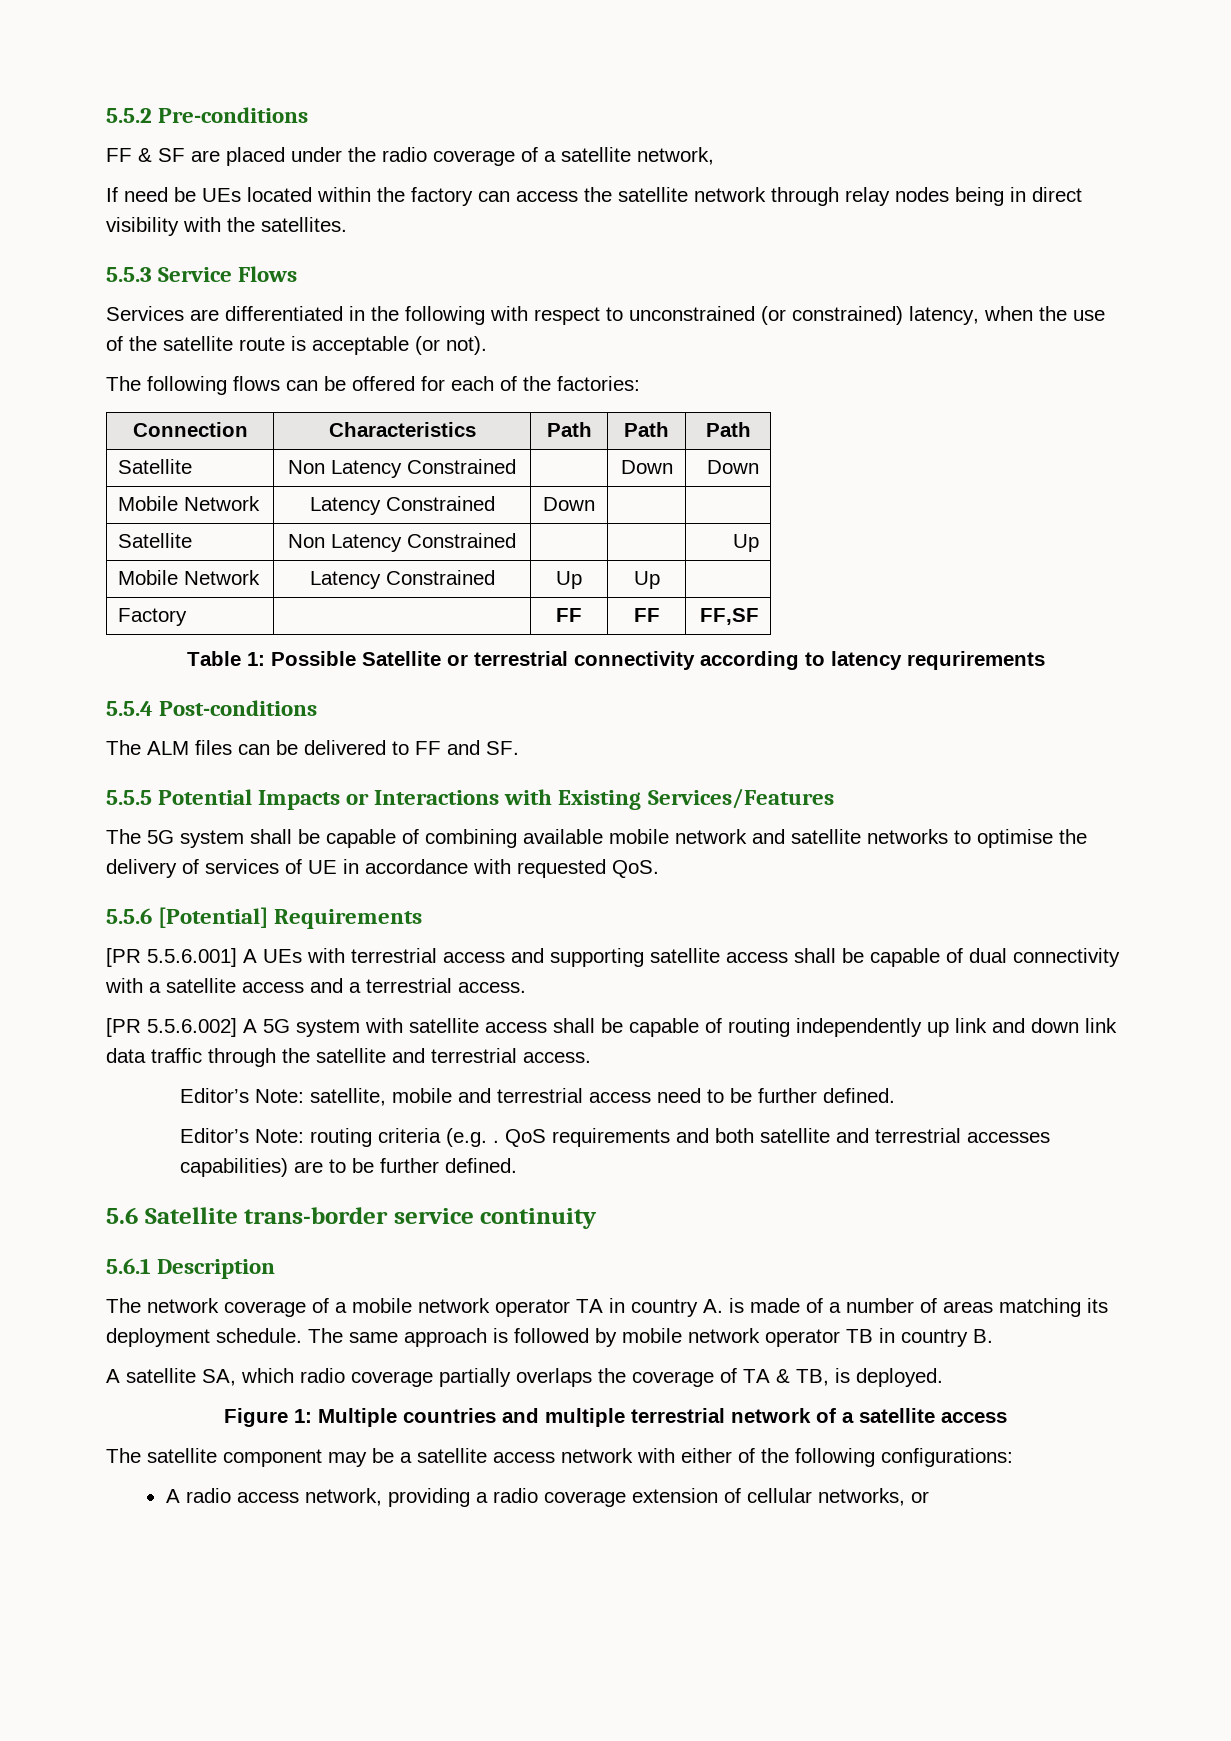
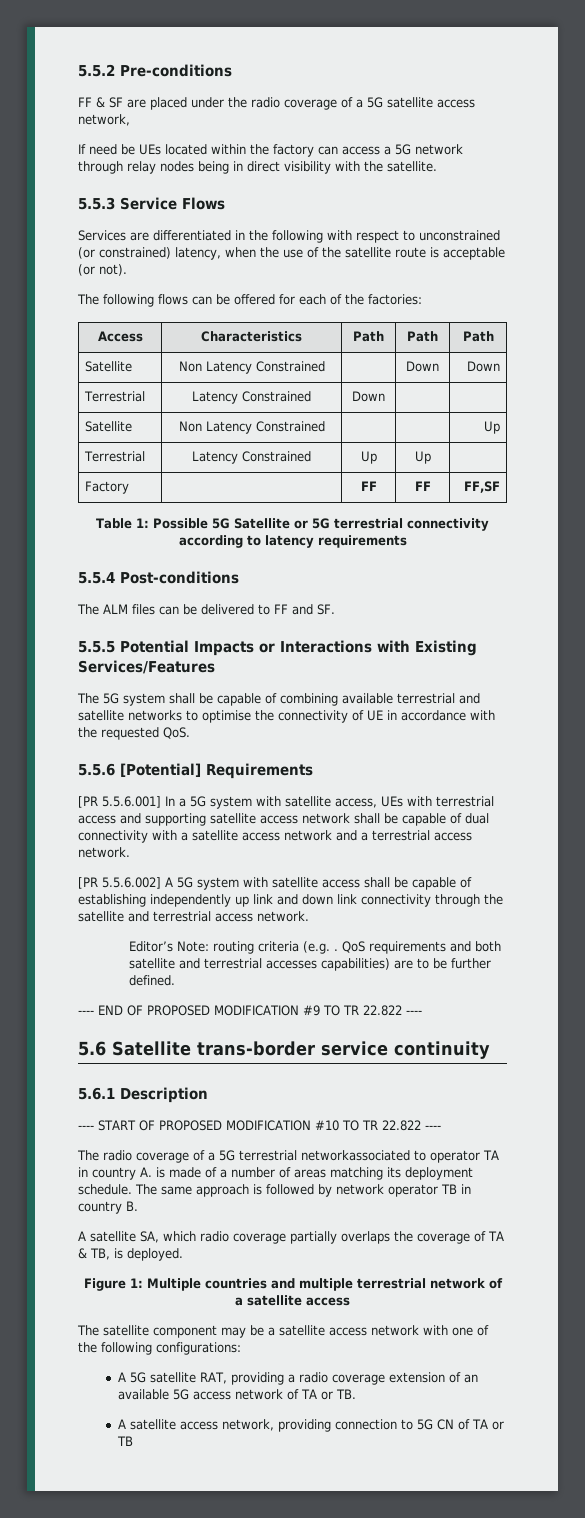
[561,147,631,162] satellite -> [367,97,475,108] 5G satellite access
[584,187,688,202] the satellite -> [384,144,411,155] a 5G
[261,217,347,232] satellites. -> [387,161,437,172] satellite.
[132,422,248,437] Connection -> [97,331,143,342] Access
[118,496,261,511] Mobile Network -> [84,391,146,402] Terrestrial
[118,570,261,585] Mobile Network -> [84,451,146,462] Terrestrial
(356, 658) none -> [211,518,230,529] 5G
(468, 660) none -> [311,518,330,529] 5G
[906,651,1045,670] requrirements -> [317,535,407,548] requirements
[609,829,747,844] mobile network -> [397,693,455,704] terrestrial
[106,859,279,878] delivery of services -> [278,710,348,723] connectivity
(511, 866) none -> [78,727,97,738] the
[243,949,257,963] A -> [165,796,377,809] In a 5G system with satellite access,
(788, 957) none -> [302,813,350,824] network
(304, 987) none -> [284,830,332,841] network
[458,982,526,993] access. -> [434,832,472,841] [78,847,130,858] access network.
[728,1018,790,1037] routing -> [78,894,146,907] establishing
[106,1048,202,1063] data traffic -> [361,894,431,907] connectivity
[523,1052,591,1063] [180,1088,896,1106] access. // Editor’s Note: satellite, mobile and terrestrial access need to be further defined. -> [215,911,309,922] access network.
(518, 1165) none -> [78,1005,422,1016] // ---- END OF PROPOSED MODIFICATION #9 TO TR 22.822 ----
[106,1298,490,1317] // The network coverage of a mobile network -> [78,1120,441,1131] [77,1150,426,1163] // ---- START OF PROPOSED MODIFICATION #10 TO TR 22.822 ---- // The radio coverage of a 5G terrestrial networkassociated to
[622,1328,682,1343] mobile -> (332, 1190) none
[681,1448,732,1463] either -> [452,1327,473,1336] one
[185,1488,382,1506] radio access network, -> [129,1372,227,1384] 5G satellite RAT,
[746,1488,929,1506] cellular networks, or -> [463,1374,478,1383] [117,1389,356,1400] [117,1419,504,1432] [116,1436,133,1446] an available 5G access network of TA or TB. // A satellite access network, providing connection to 5G CN of TA or TB

